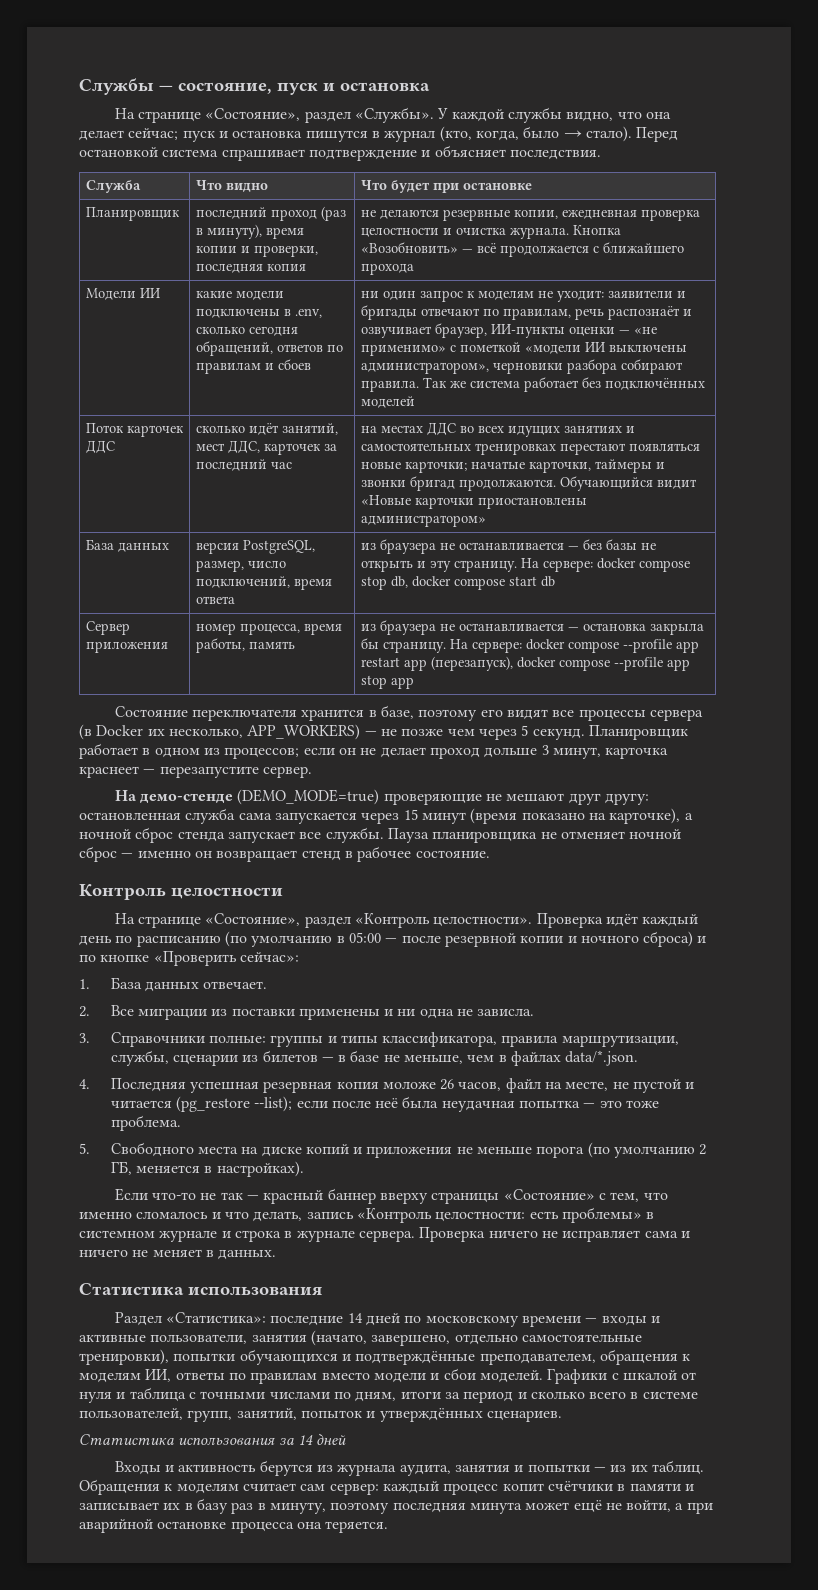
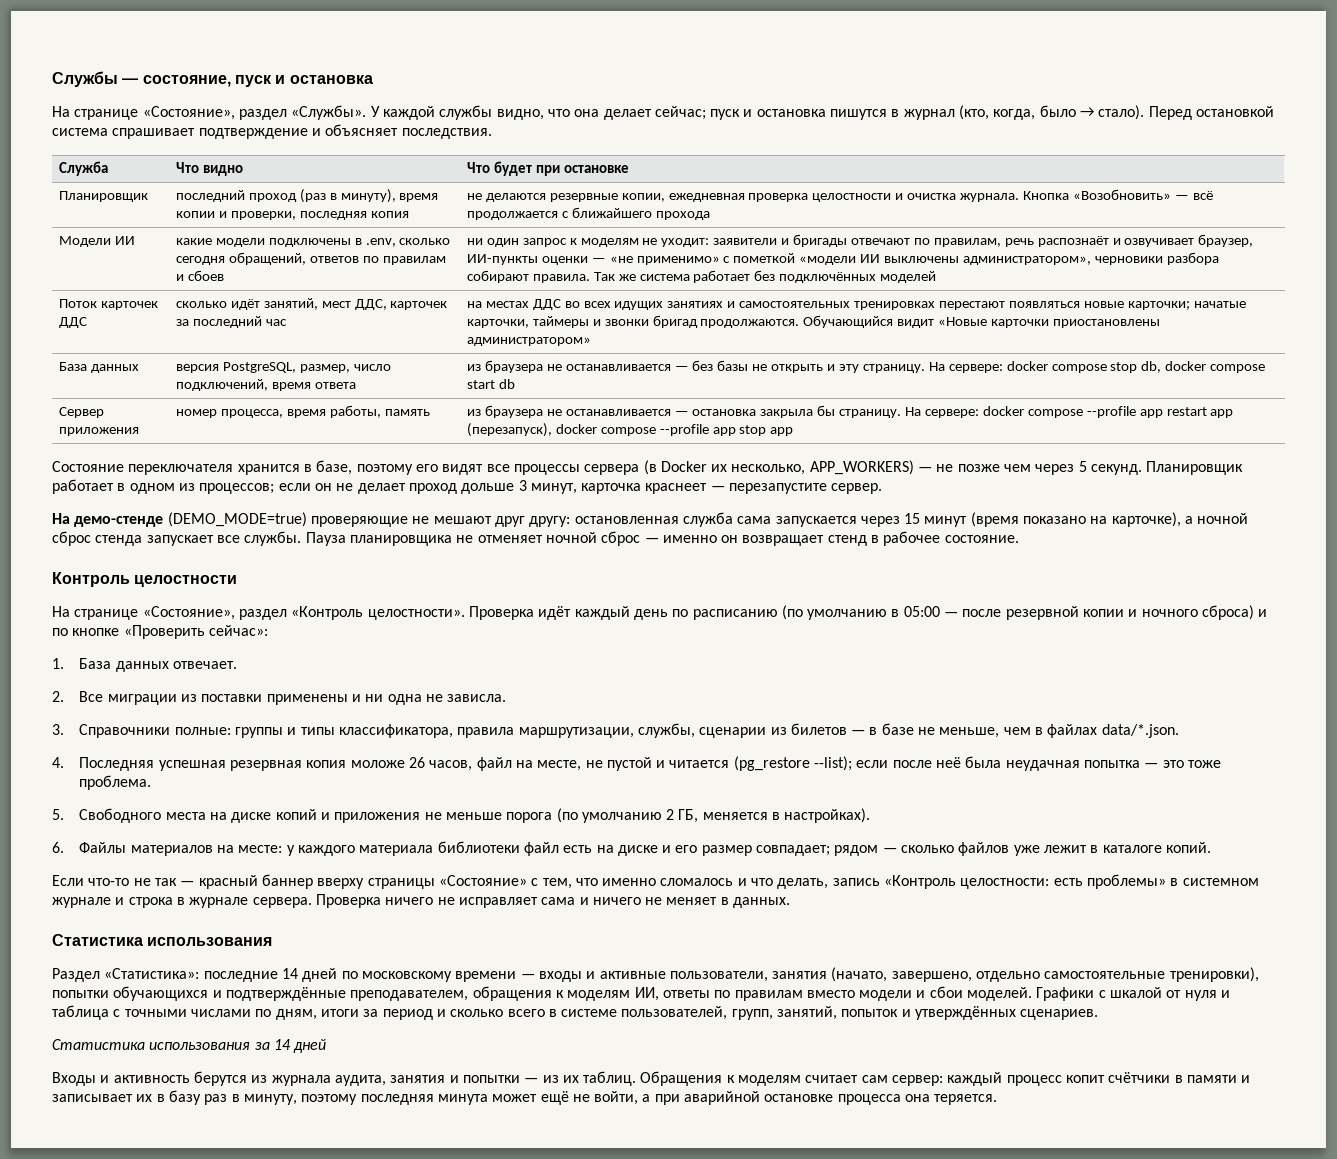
(304, 1169) none -> [52,841,1211,856] // 6. Файлы материалов на месте: у каждого материала библиотеки файл есть на диске и его размер совпадает; рядом — сколько файлов уже лежит в каталоге копий.

